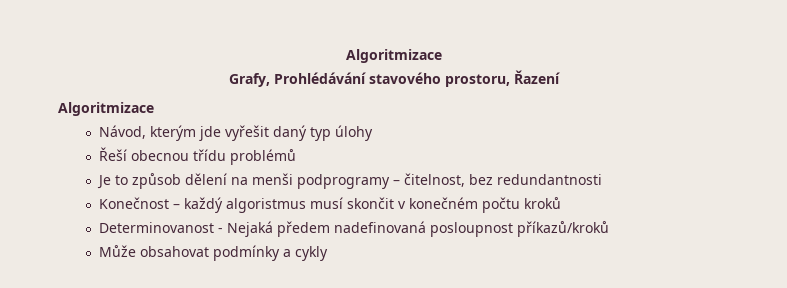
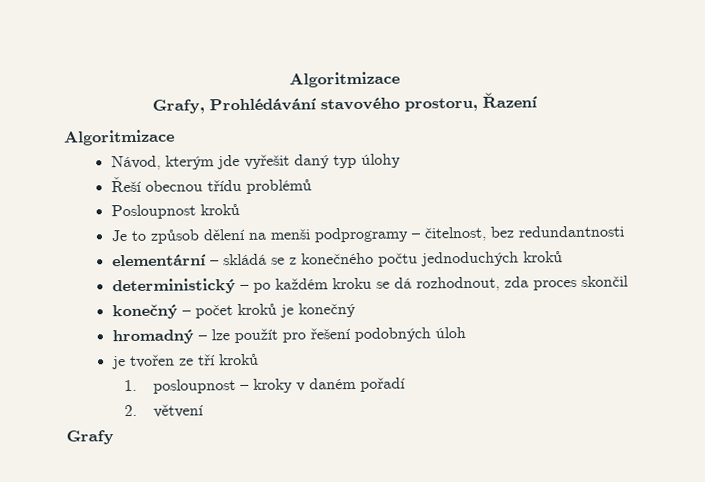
(296, 157) none -> [110,204,240,220] // Posloupnost kroků
[98,197,561,213] [98,221,609,237] [98,245,328,261] Konečnost – každý algoristmus musí skončit v konečném počtu kroků // Determinovanost - Nejaká předem nadefinovaná posloupnost příkazů/kroků // Může obsahovat podmínky a cykly -> [111,251,563,267] [111,275,629,295] [111,302,356,320] [111,326,466,345] [111,353,259,370] [123,377,406,394] [123,404,204,418] [66,430,114,445] elementární – skládá se z konečného počtu jednoduchých kroků // deterministický – po každém kroku se dá rozhodnout, zda proces skončil // konečný – počet kroků je konečný // hromadný – lze použít pro řešení podobných úloh // je tvořen ze tří kroků // 1. posloupnost – kroky v daném pořadí // 2. větvení // Grafy

